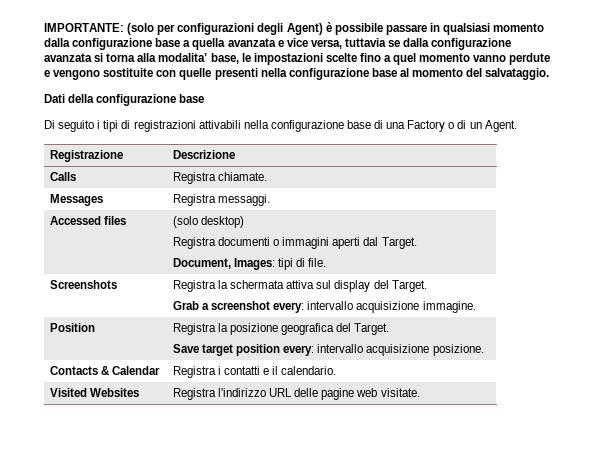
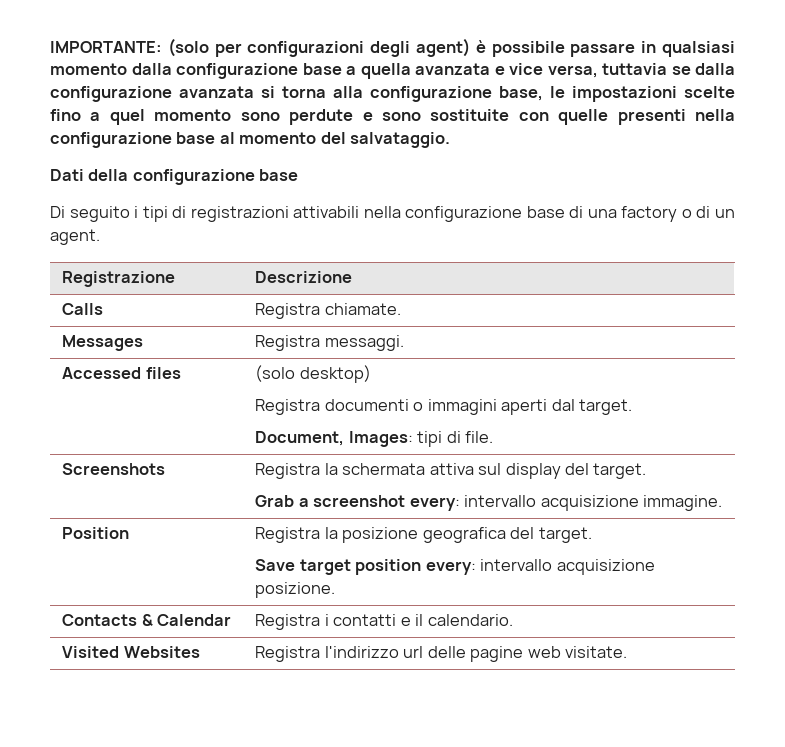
[286,23,323,35] Agent) -> [416,38,471,57] agent)
[158,53,208,62] modalita’ -> [370,86,492,102] configurazione
[473,55,507,62] vanno -> [240,112,280,121] sono
[53,70,101,80] vengono -> [381,112,421,121] sono
[407,120,446,132] Factory -> [621,206,678,222] factory
[484,120,517,132] Agent. -> [50,229,100,245] agent.
[381,237,417,249] Target. -> [578,399,632,415] target.
[391,280,427,292] Target. -> [593,463,647,479] target.
[354,323,390,335] Target. -> [538,527,592,543] target.
[269,388,293,397] URL -> [403,646,424,658] url

